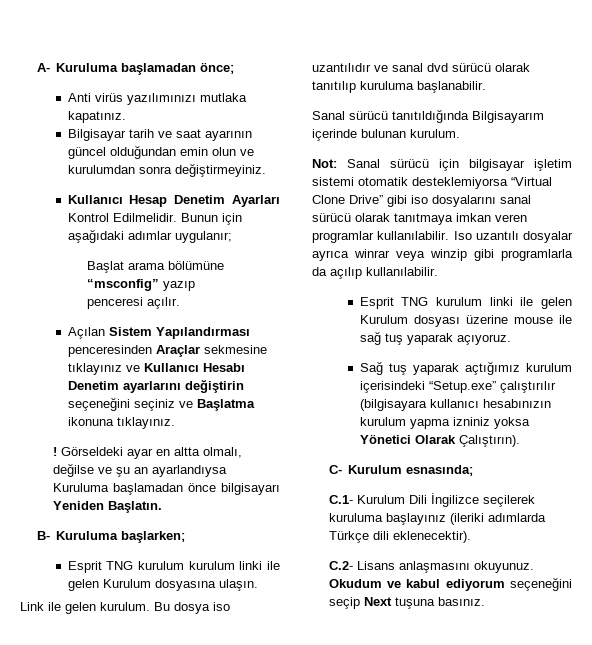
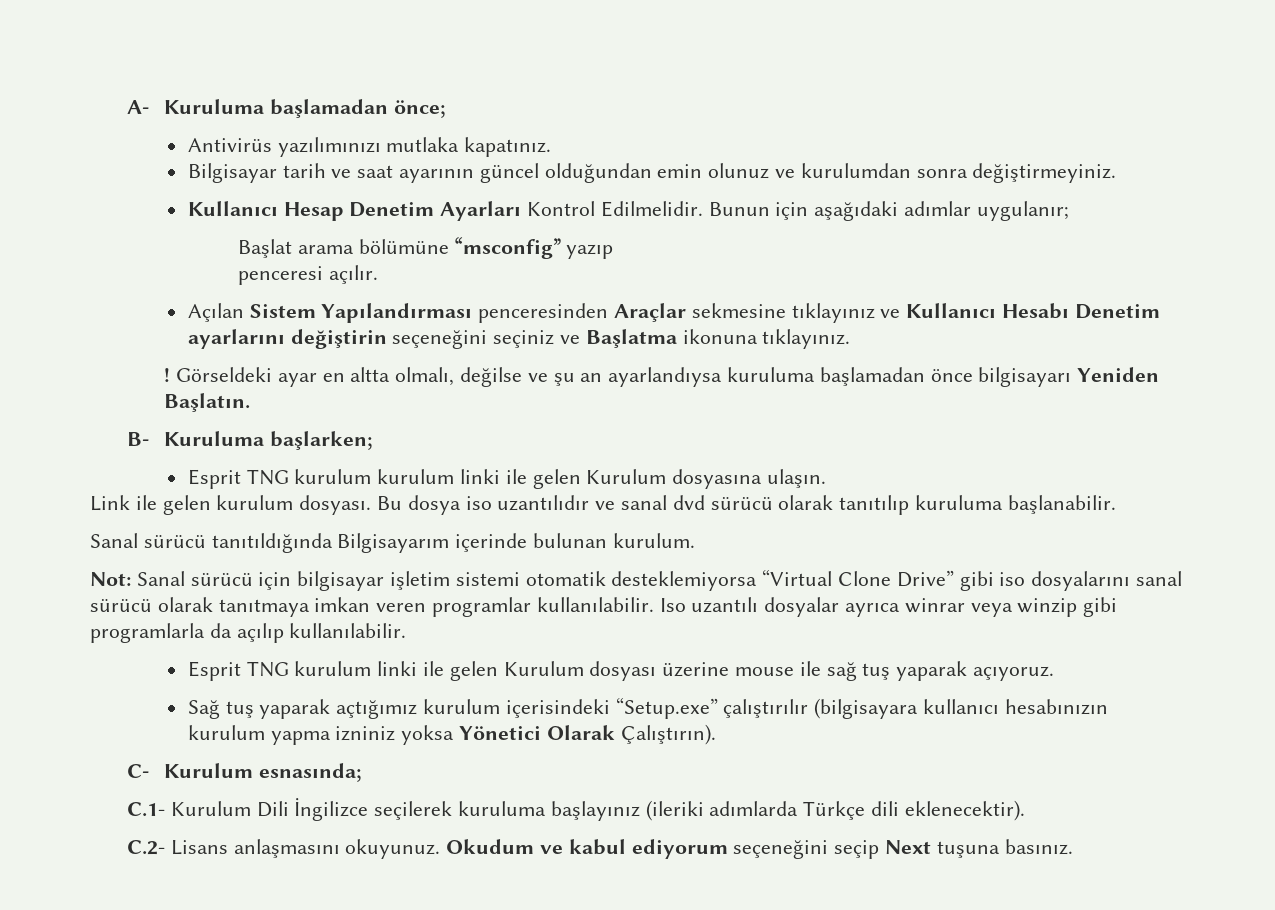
[67,93,123,102] Anti virüs -> [187,138,272,152] Antivirüs
[211,147,236,156] olun -> [708,163,770,179] olunuz
[53,483,110,492] Kuruluma -> [726,367,815,382] kuruluma
[100,602,150,611] kurulum. -> [216,495,372,515] kurulum dosyası.

